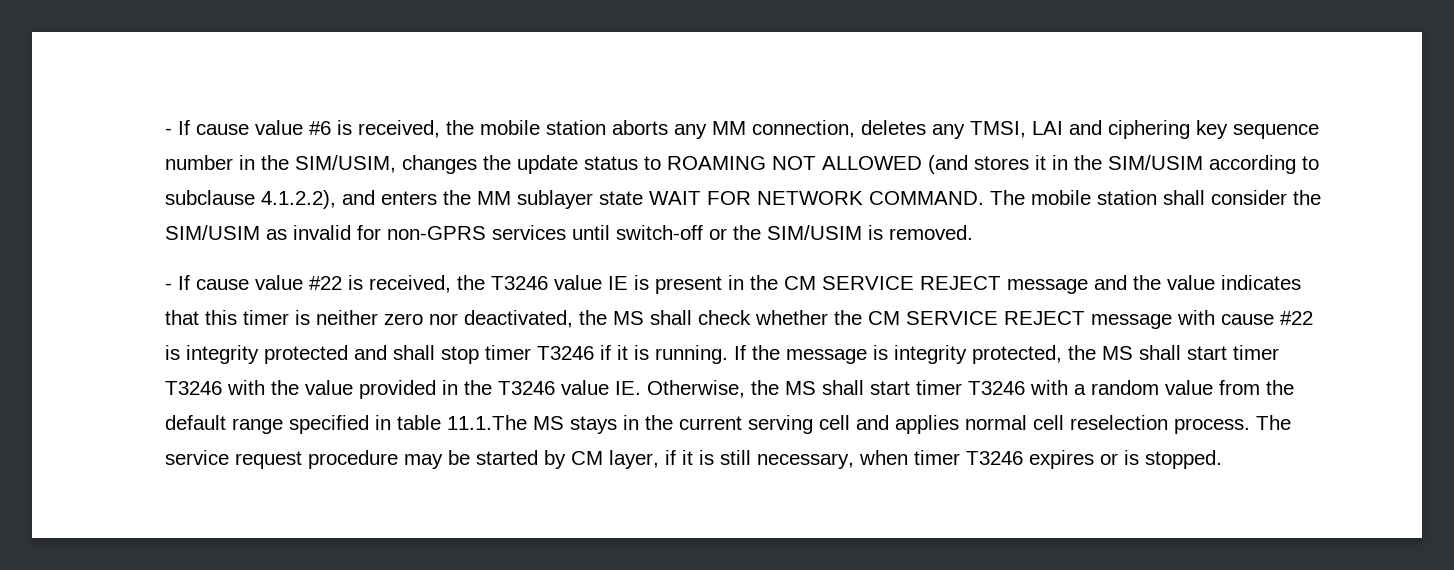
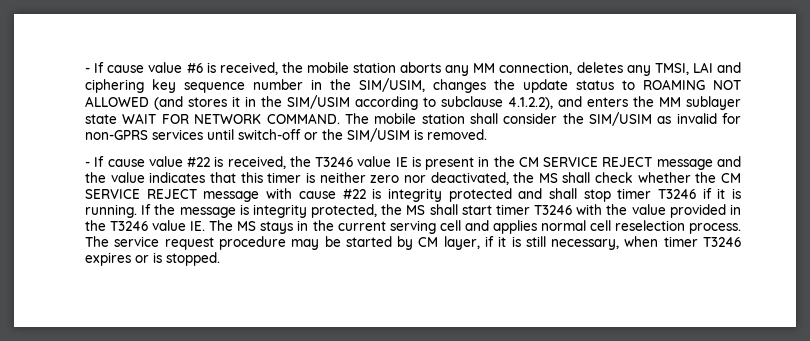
[647,380,1295,398] [165,415,528,434] Otherwise, the MS shall start timer T3246 with a random value from the default range specified in table 11.1.The -> [209,220,234,231] The

